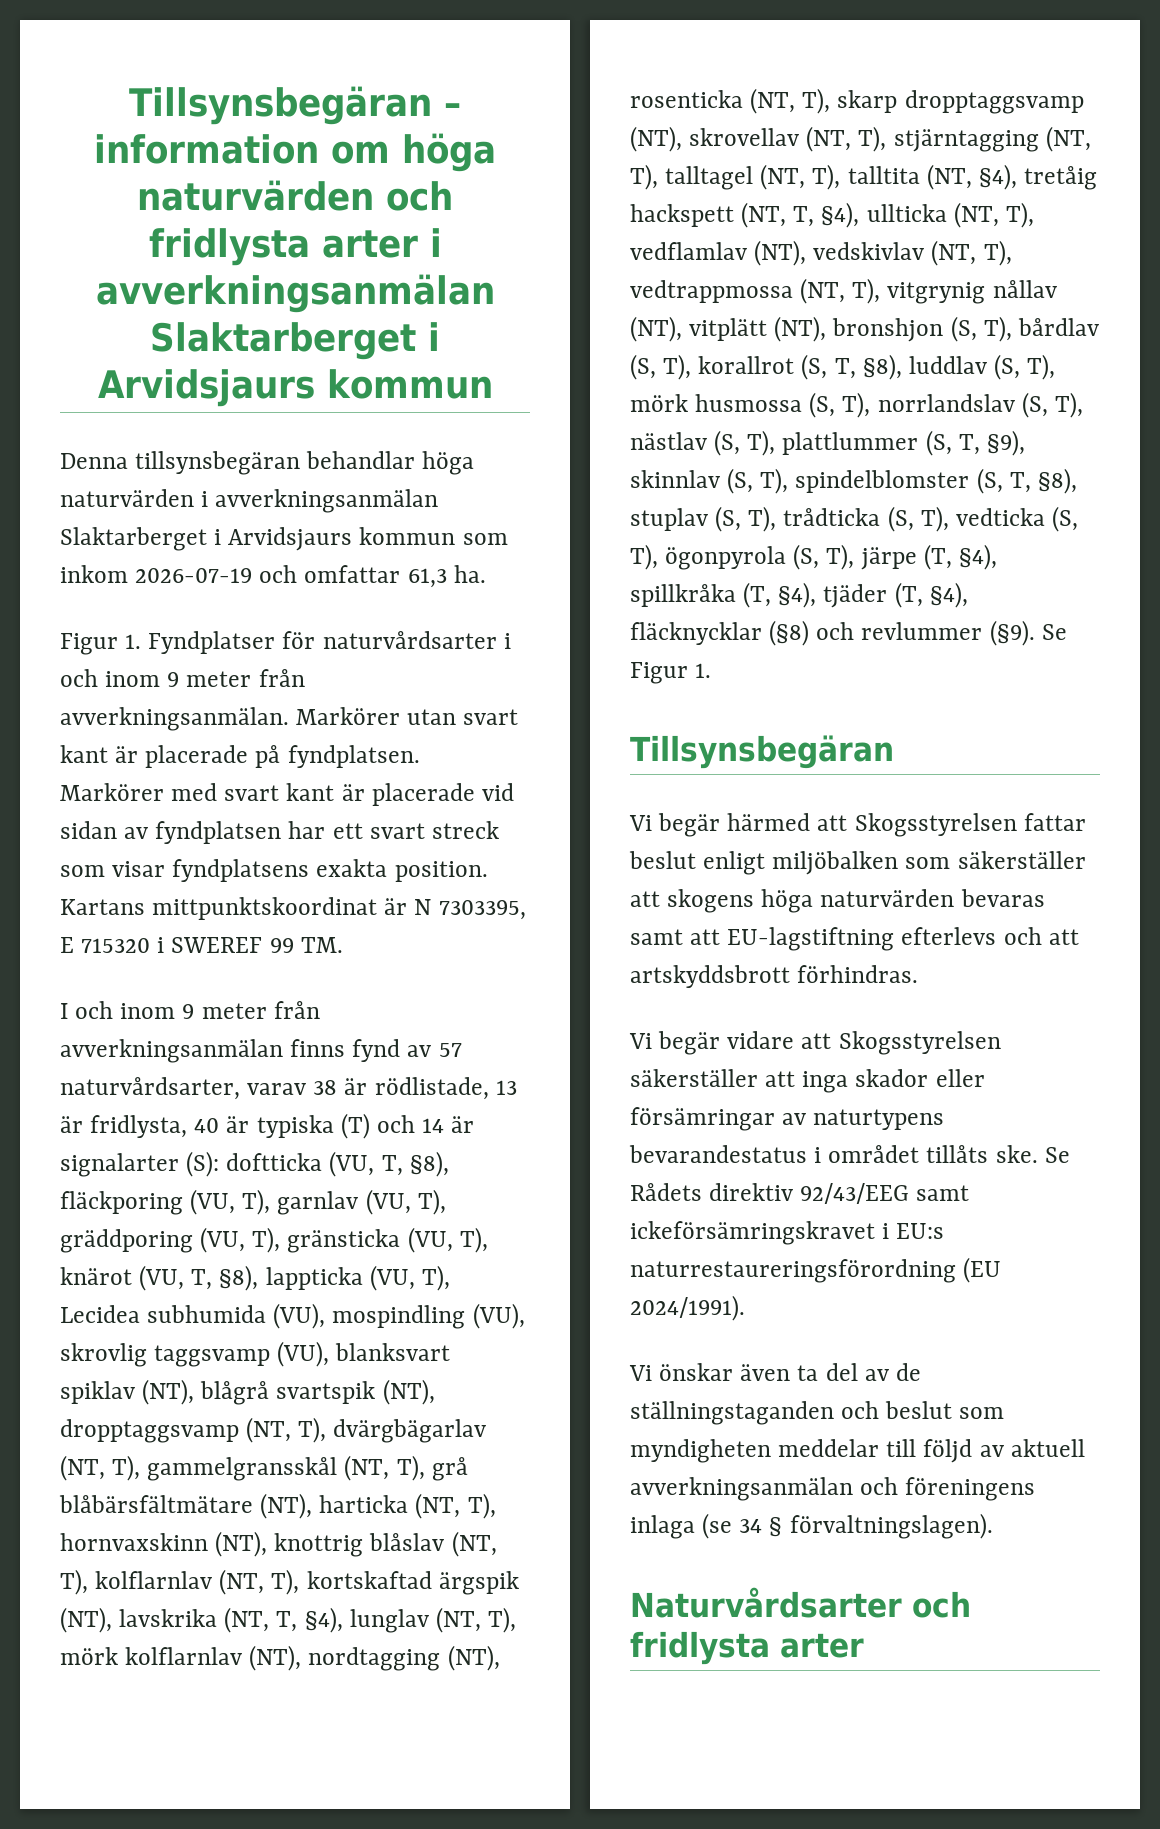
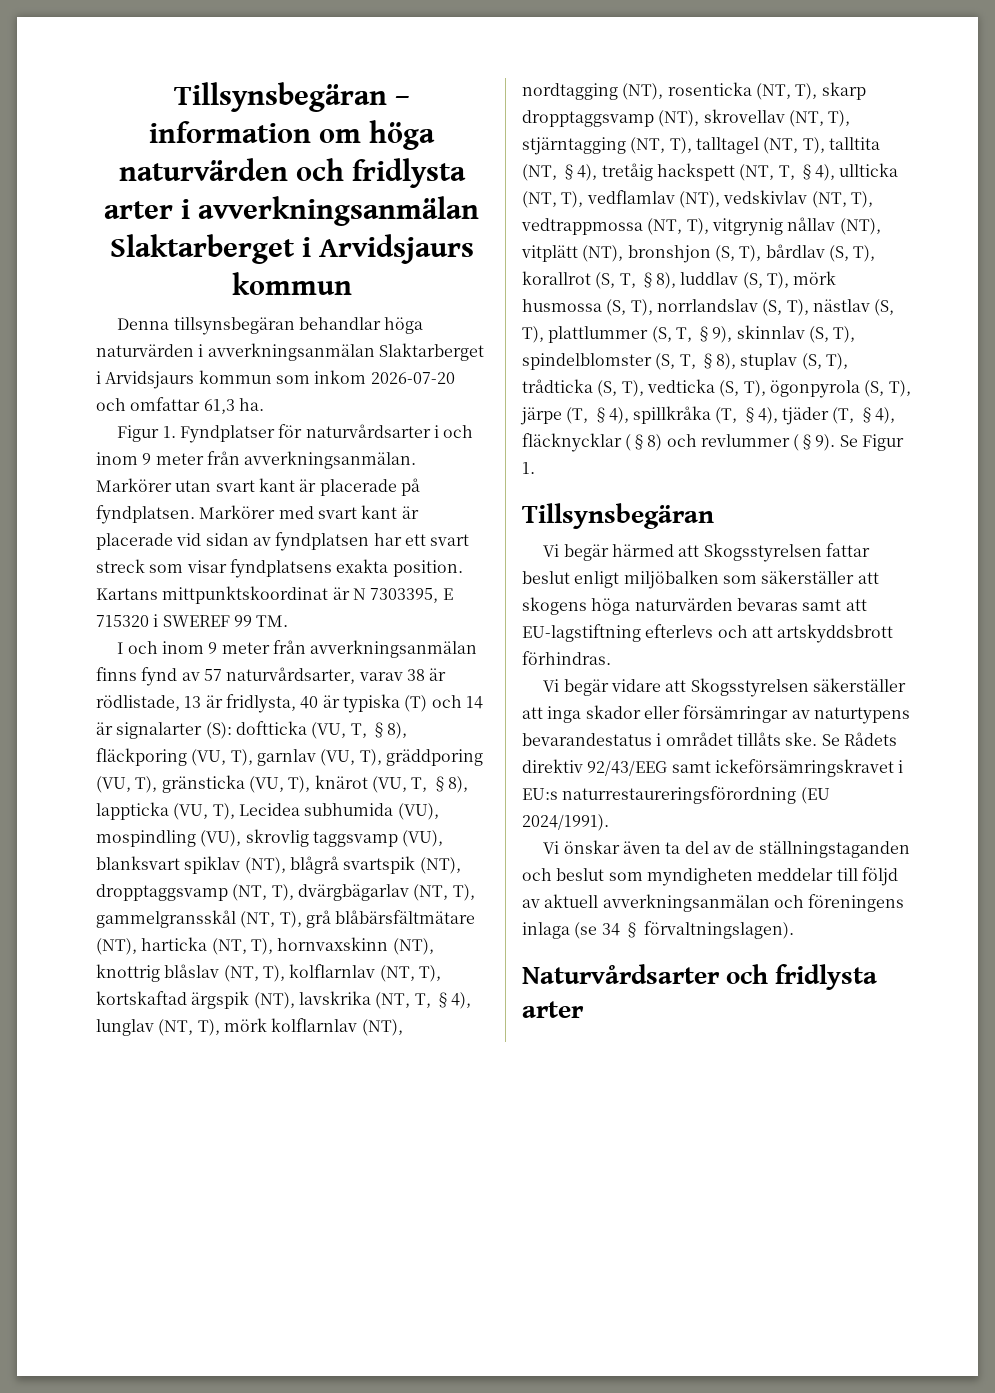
[135,568,253,583] 2026-07-19 -> [370,372,455,384] 2026-07-20

